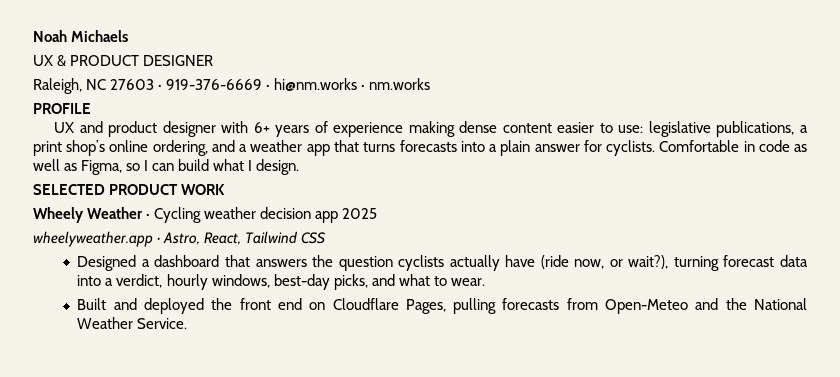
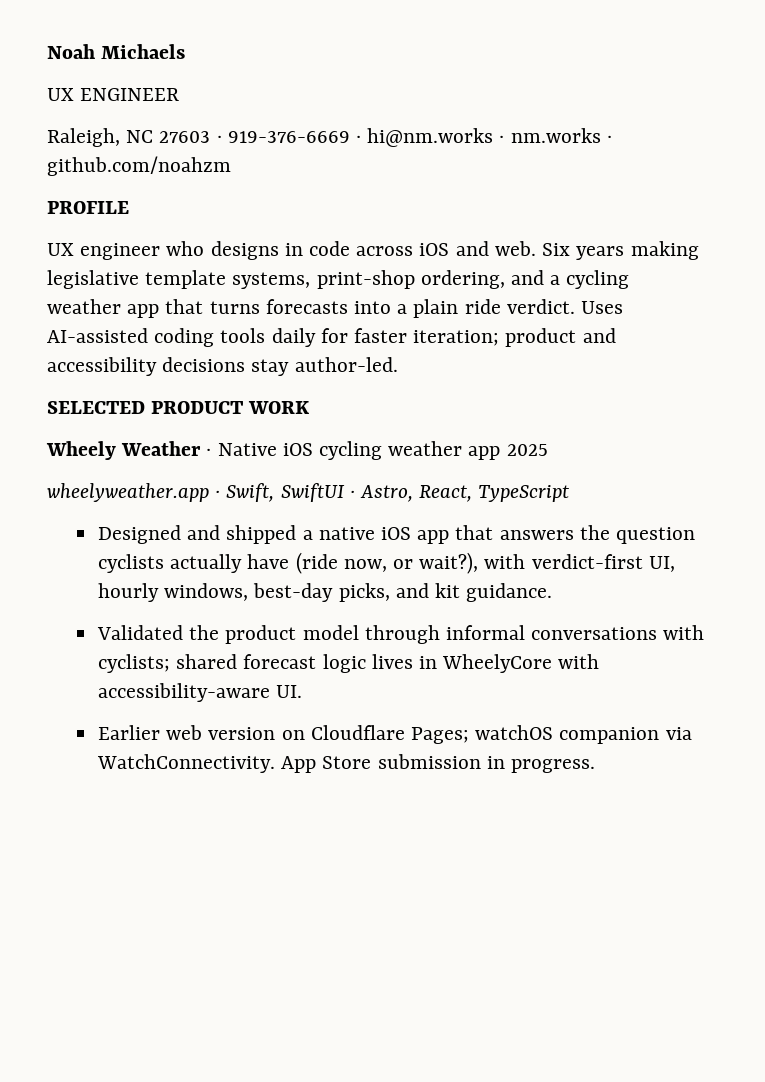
[57,55,214,67] & PRODUCT DESIGNER -> [80,88,180,101] ENGINEER
(431, 84) none -> [606,135,612,143] [47,156,231,176] · github.com/noahzm
[79,121,808,137] [33,140,149,156] and product designer with 6+ years of experience making dense content easier to use: legislative publications, a print shop’s online -> [80,241,699,260] [47,270,415,289] engineer who designs in code across iOS and web. Six years making legislative template systems, print-shop
(248, 148) none -> [566,270,630,289] cycling
[534,140,808,156] [33,159,300,175] answer for cyclists. Comfortable in code as well as Figma, so I can build what I design. -> [464,299,624,314] [47,328,616,347] [47,357,398,376] ride verdict. Uses AI-assisted coding tools daily for faster iteration; product and accessibility decisions stay author-led.
[154,207,312,223] Cycling weather decision -> [217,441,463,460] Native iOS cycling weather
[163,231,326,245] [77,255,220,271] Astro, React, Tailwind CSS // Designed a dashboard -> [226,483,570,502] [97,525,450,544] Swift, SwiftUI · Astro, React, TypeScript // Designed and shipped a native iOS app
[673,255,808,271] [77,274,163,288] turning forecast data into a verdict, -> [484,554,675,572] with verdict-first UI,
[398,274,485,286] [77,298,807,314] [77,317,188,329] what to wear. // Built and deployed the front end on Cloudflare Pages, pulling forecasts from Open-Meteo and the National Weather Service. -> [435,583,553,602] [96,625,705,644] [97,654,600,673] [97,683,303,702] [97,725,692,744] [96,754,596,773] kit guidance. // Validated the product model through informal conversations with cyclists; shared forecast logic lives in WheelyCore with accessibility-aware UI. // Earlier web version on Cloudflare Pages; watchOS companion via WatchConnectivity. App Store submission in progress.

